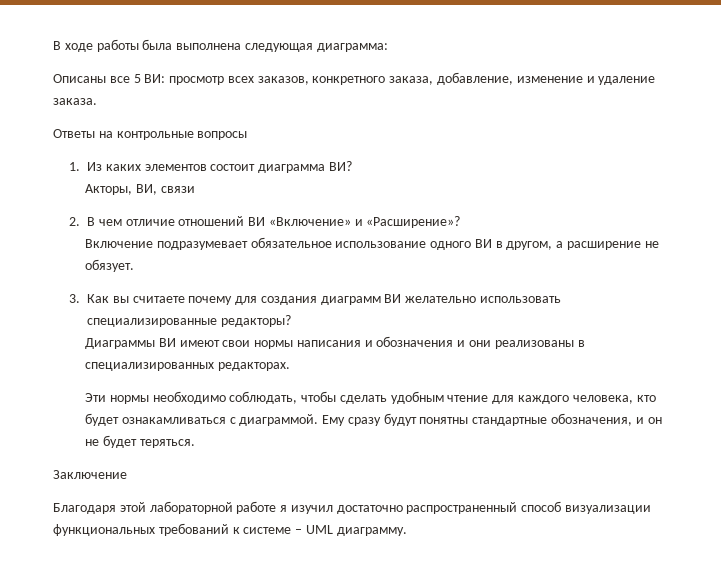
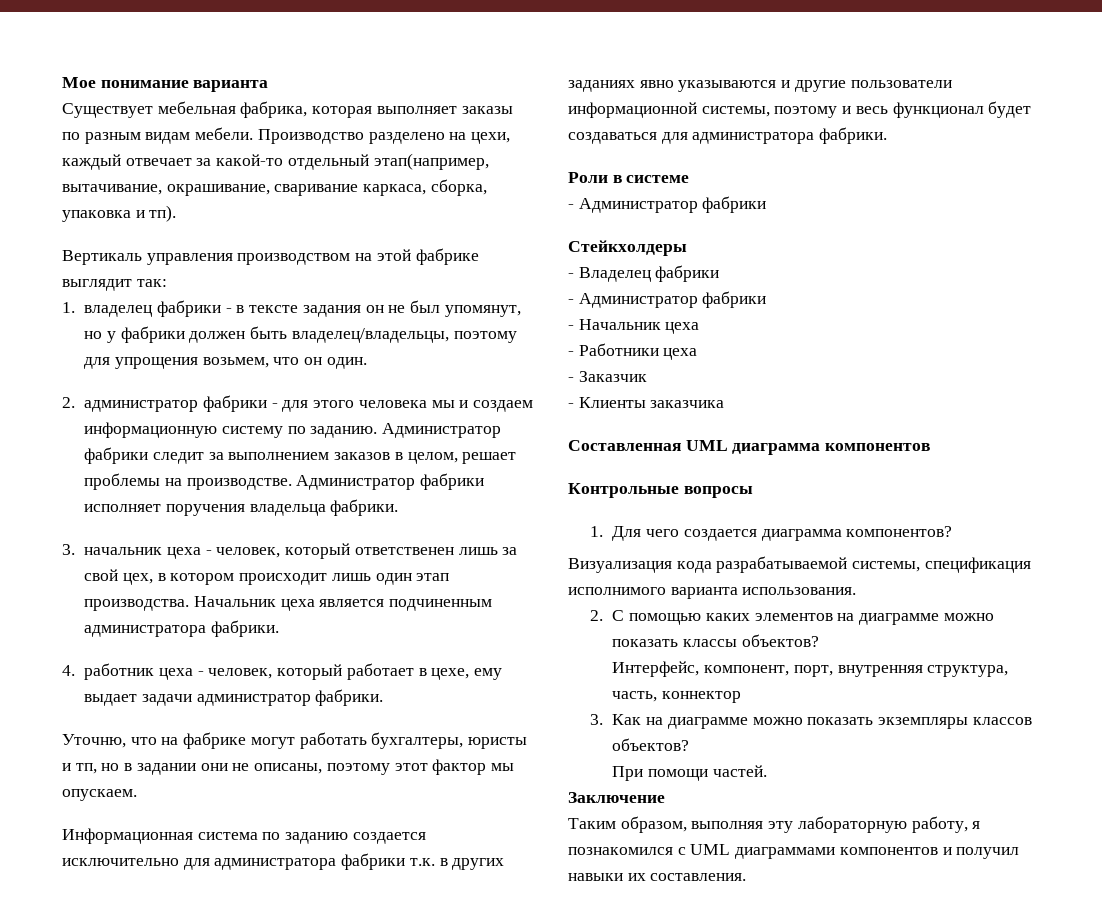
[53,39,388,52] [53,72,656,85] [53,98,97,105] [53,129,248,140] [68,161,352,173] [84,184,195,195] [68,216,461,228] [84,237,659,250] [84,259,134,272] [68,294,561,305] [86,315,291,327] [84,336,585,349] [84,362,290,371] [84,391,656,404] [84,413,662,426] [84,435,195,448] [53,470,127,479] [53,501,652,514] [53,523,407,536] В ходе работы была выполнена следующая диаграмма: // Описаны все 5 ВИ: просмотр всех заказов, конкретного заказа, добавление, изменение и удаление заказа. // Ответы на контрольные вопросы // 1. Из каких элементов состоит диаграмма ВИ? // Акторы, ВИ, связи // 2. В чем отличие отношений ВИ «Включение» и «Расширение»? // Включение подразумевает обязательное использование одного ВИ в другом, а расширение не обязует. // 3. Как вы считаете почему для создания диаграмм ВИ желательно использовать специализированные редакторы? // Диаграммы ВИ имеют свои нормы написания и обозначения и они реализованы в специализированных редакторах. // Эти нормы необходимо соблюдать, чтобы сделать удобным чтение для каждого человека, кто будет ознакамливаться с диаграммой. Ему сразу будут понятны стандартные обозначения, и он не будет теряться. // Заключение // Благодаря этой лабораторной работе я изучил достаточно распространенный способ визуализации функциональных требований к системе – UML диаграмму. -> [62,77,269,92] [62,101,513,118] [62,127,511,144] [62,153,489,170] [62,179,487,196] [62,205,177,222] [62,248,479,265] [62,279,167,291] [62,300,521,317] [84,326,517,343] [84,357,367,369] [62,395,533,412] [84,422,502,438] [84,447,517,464] [84,473,485,490] [84,499,399,516] [62,543,518,559] [84,569,450,585] [84,596,493,611] [84,620,279,637] [62,663,502,680] [84,689,384,706] [62,732,528,749] [62,759,514,775] [62,789,137,801] [62,828,426,844] [62,853,505,870] [568,80,952,92] [568,101,1032,118] [568,127,888,144] [568,172,690,183] [568,196,767,213] [568,240,687,256] [568,265,720,282] [568,291,767,308] [568,319,700,334] [568,343,698,360] [568,371,647,382] [568,397,725,408] [568,440,931,455] [568,483,753,498] [590,526,953,541] [568,556,1031,573] [568,587,857,599] [590,610,994,625] [612,634,819,647] [612,661,1009,677] [612,691,742,703] [590,714,1032,729] [612,738,690,751] [612,765,767,781] [568,792,665,803] [568,816,981,833] [568,844,1020,859] [568,873,747,881] Мое понимание варианта // Существует мебельная фабрика, которая выполняет заказы по разным видам мебели. Производство разделено на цехи, каждый отвечает за какой-то отдельный этап(например, вытачивание, окрашивание, сваривание каркаса, сборка, упаковка и тп). // Вертикаль управления производством на этой фабрике выглядит так: // 1. владелец фабрики - в тексте задания он не был упомянут, но у фабрики должен быть владелец/владельцы, поэтому для упрощения возьмем, что он один. // 2. администратор фабрики - для этого человека мы и создаем информационную систему по заданию. Администратор фабрики следит за выполнением заказов в целом, решает проблемы на производстве. Администратор фабрики исполняет поручения владельца фабрики. // 3. начальник цеха - человек, который ответственен лишь за свой цех, в котором происходит лишь один этап производства. Начальник цеха является подчиненным администратора фабрики. // 4. работник цеха - человек, который работает в цехе, ему выдает задачи администратор фабрики. // Уточню, что на фабрике могут работать бухгалтеры, юристы и тп, но в задании они не описаны, поэтому этот фактор мы опускаем. // Информационная система по заданию создается исключительно для администратора фабрики т.к. в других заданиях явно указываются и другие пользователи информационной системы, поэтому и весь функционал будет создаваться для администратора фабрики. // Роли в системе // - Администратор фабрики // Стейкхолдеры // - Владелец фабрики // - Администратор фабрики // - Начальник цеха // - Работники цеха // - Заказчик // - Клиенты заказчика // Составленная UML диаграмма компонентов // Контрольные вопросы // 1. Для чего создается диаграмма компонентов? // Визуализация кода разрабатываемой системы, спецификация исполнимого варианта использования. // 2. С помощью каких элементов на диаграмме можно показать классы объектов? // Интерфейс, компонент, порт, внутренняя структура, часть, коннектор // 3. Как на диаграмме можно показать экземпляры классов объектов? // При помощи частей. // Заключение // Таким образом, выполняя эту лабораторную работу, я познакомился с UML диаграммами компонентов и получил навыки их составления.

